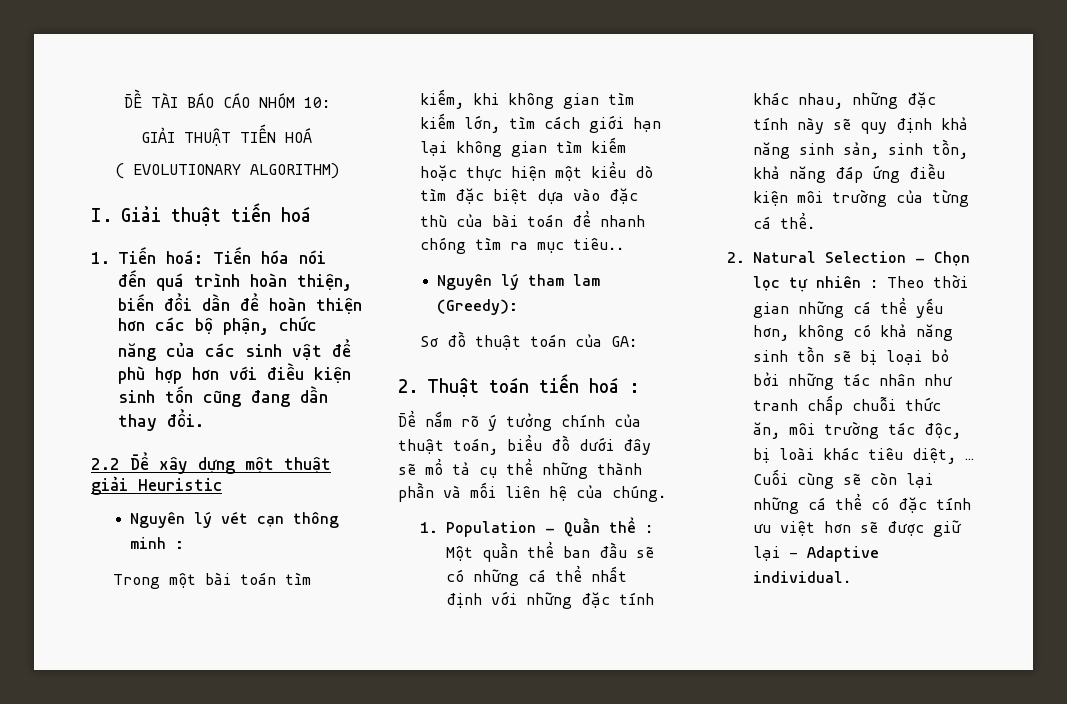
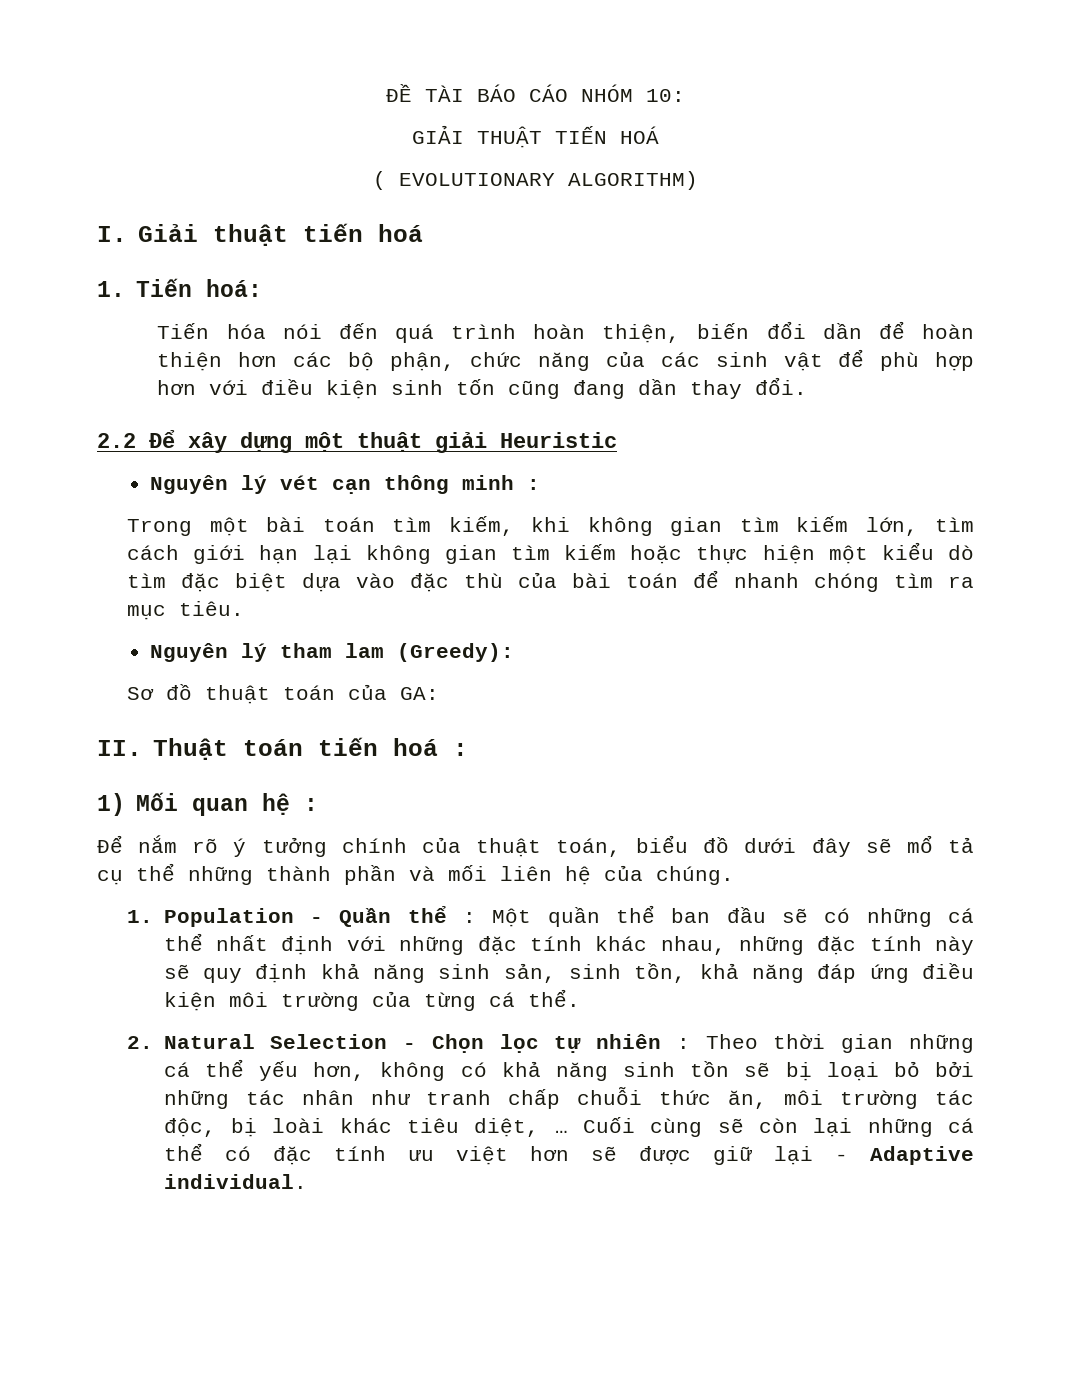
(203, 257) none -> (262, 288) //
[572,238,624,250] tiêu.. -> [179,601,245,616] tiêu.
[398,379,419,393] 2. -> [97,740,142,756] II.
(640, 388) none -> [97,792,318,816] // 1) Mối quan hệ :

